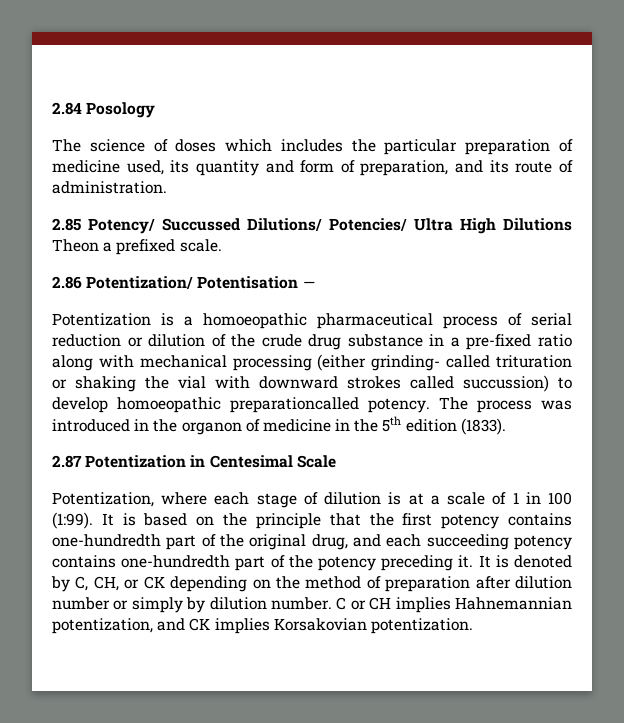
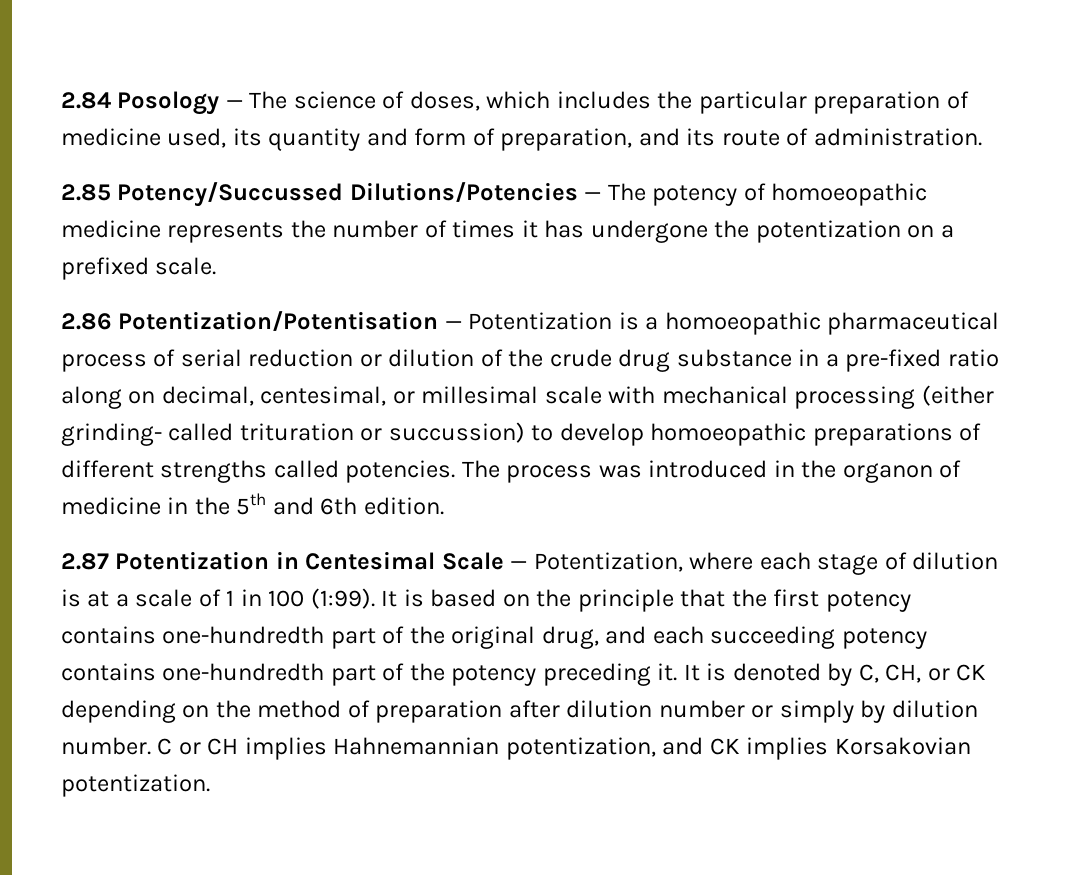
(156, 110) // -> [225,100,243,108] —
[175,139,217,152] doses -> [409,91,480,111] doses,
[88,218,572,234] [52,239,99,252] Potency/ Succussed Dilutions/ Potencies/ Ultra High Dilutions Theon -> [117,182,928,207] [61,220,935,243] Potency/Succussed Dilutions/Potencies — The potency of homoeopathic medicine represents the number of times it has undergone the potentization on
[86,276,315,289] Potentization/ Potentisation — // -> [118,311,462,331] Potentization/Potentisation —
(93, 363) none -> [128,386,602,406] on decimal, centesimal, or millesimal scale
[75,375,572,392] [52,397,430,413] shaking the vial with downward strokes called succussion) to develop homoeopathic preparationcalled potency. -> [388,422,982,446] [61,460,456,483] succussion) to develop homoeopathic preparations of different strengths called potencies.
[405,418,506,435] edition (1833). -> [272,497,444,515] and 6th edition.
(336, 461) // -> [510,561,528,569] —

